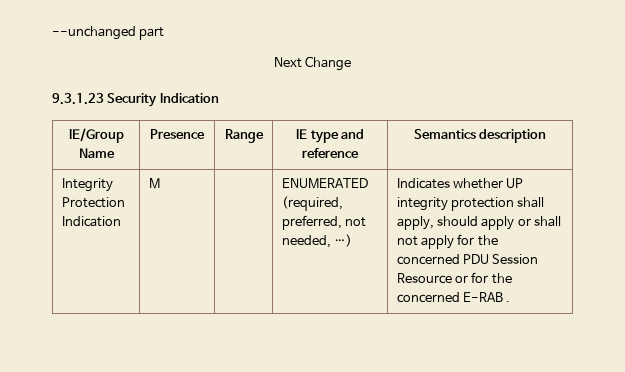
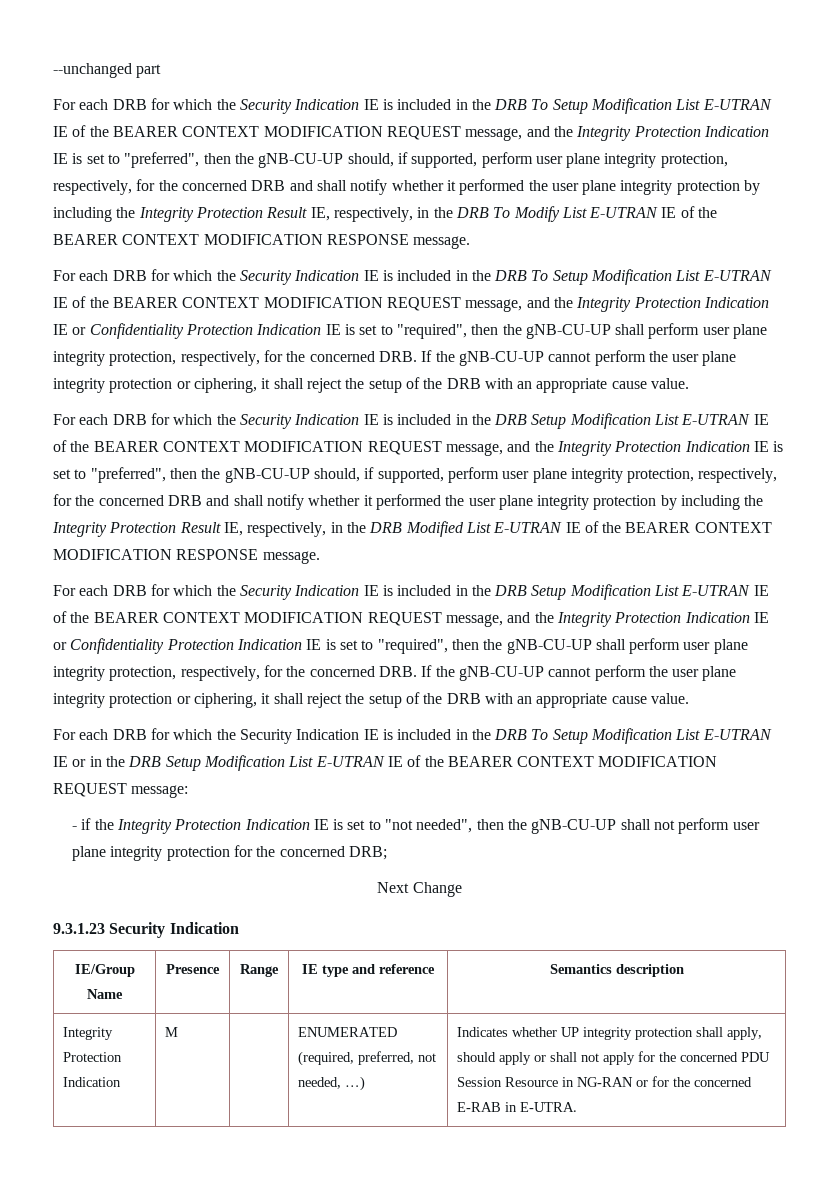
(165, 33) none -> [53,98,772,114] [53,125,769,141] [53,152,728,168] [53,179,761,195] [53,206,718,222] [53,234,471,249] [53,269,772,285] [53,296,769,312] [53,323,768,339] [53,350,737,366] [53,377,690,393] [53,413,769,429] [53,440,784,456] [53,467,778,483] [53,494,764,510] [52,521,772,537] [53,549,320,564] [53,584,769,600] [53,611,769,627] [53,638,748,654] [53,665,737,681] [53,692,690,708] [53,728,772,744] [53,755,718,771] [53,783,189,798] [71,818,760,834] [71,845,387,861] // For each DRB for which the Security Indication IE is included in the DRB To Setup Modification List E-UTRAN IE of the BEARER CONTEXT MODIFICATION REQUEST message, and the Integrity Protection Indication IE is set to "preferred", then the gNB-CU-UP should, if supported, perform user plane integrity protection, respectively, for the concerned DRB and shall notify whether it performed the user plane integrity protection by including the Integrity Protection Result IE, respectively, in the DRB To Modify List E-UTRAN IE of the BEARER CONTEXT MODIFICATION RESPONSE message. // For each DRB for which the Security Indication IE is included in the DRB To Setup Modification List E-UTRAN IE of the BEARER CONTEXT MODIFICATION REQUEST message, and the Integrity Protection Indication IE or Confidentiality Protection Indication IE is set to "required", then the gNB-CU-UP shall perform user plane integrity protection, respectively, for the concerned DRB. If the gNB-CU-UP cannot perform the user plane integrity protection or ciphering, it shall reject the setup of the DRB with an appropriate cause value. // For each DRB for which the Security Indication IE is included in the DRB Setup Modification List E-UTRAN IE of the BEARER CONTEXT MODIFICATION REQUEST message, and the Integrity Protection Indication IE is set to "preferred", then the gNB-CU-UP should, if supported, perform user plane integrity protection, respectively, for the concerned DRB and shall notify whether it performed the user plane integrity protection by including the Integrity Protection Result IE, respectively, in the DRB Modified List E-UTRAN IE of the BEARER CONTEXT MODIFICATION RESPONSE message. // For each DRB for which the Security Indication IE is included in the DRB Setup Modification List E-UTRAN IE of the BEARER CONTEXT MODIFICATION REQUEST message, and the Integrity Protection Indication IE or Confidentiality Protection Indication IE is set to "required", then the gNB-CU-UP shall perform user plane integrity protection, respectively, for the concerned DRB. If the gNB-CU-UP cannot perform the user plane integrity protection or ciphering, it shall reject the setup of the DRB with an appropriate cause value. // For each DRB for which the Security Indication IE is included in the DRB To Setup Modification List E-UTRAN IE or in the DRB Setup Modification List E-UTRAN IE of the BEARER CONTEXT MODIFICATION REQUEST message: // - if the Integrity Protection Indication IE is set to "not needed", then the gNB-CU-UP shall not perform user plane integrity protection for the concerned DRB;
(452, 278) none -> [562,1077,634,1087] in NG-RAN
[506,301,511,302] . -> [505,1102,578,1112] in E-UTRA.

